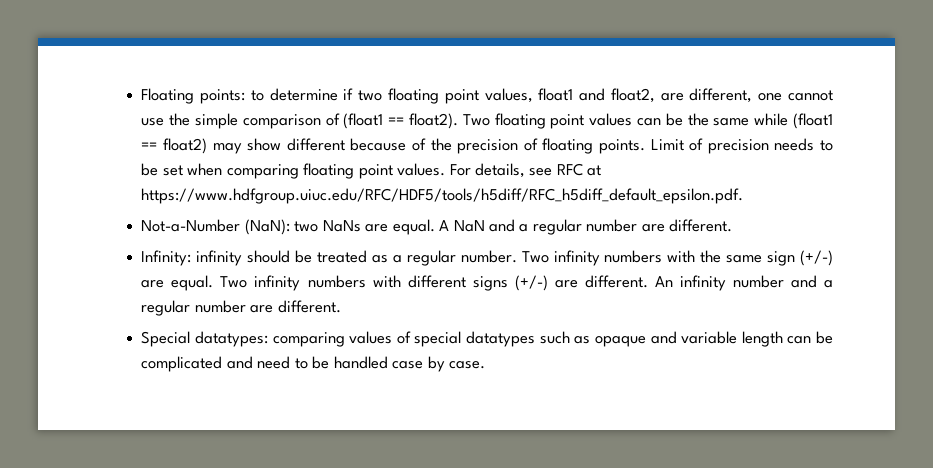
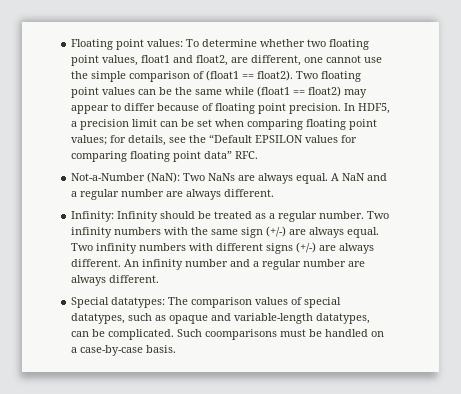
[200,88,354,104] points: to determine if -> [116,39,306,50] point values: To determine whether
[247,138,834,154] show different because of the precision of floating points. Limit of precision needs to -> [71,103,391,114] [71,119,179,130] appear to differ because of floating point precision. In HDF5, a precision limit can
[397,163,602,178] [141,188,744,204] values. For details, see RFC at https://www.hdfgroup.uiuc.edu/RFC/HDF5/tools/h5diff/RFC_h5diff_default_epsilon.pdf. -> [71,134,358,146] [71,151,259,162] values; for details, see the “Default EPSILON values for comparing floating point data” RFC.
[294,221,319,232] two -> [183,173,206,181] Two
(389, 228) none -> [258,173,294,184] always
(665, 228) none -> [186,189,222,200] always
[196,250,243,266] infinity -> [117,211,159,222] Infinity
(165, 284) none -> [309,227,345,238] always
(578, 284) none -> [339,243,375,254] always
(274, 309) none -> [71,275,107,286] always
[272,332,345,347] comparing -> [168,297,253,308] The comparison
[466,331,536,347] datatypes -> [71,313,126,324] datatypes,
[681,331,834,347] [141,356,485,372] variable length can be complicated and need to be handled case by case. -> [234,313,371,324] [71,329,385,340] [71,345,177,356] variable-length datatypes, can be complicated. Such coomparisons must be handled on a case-by-case basis.

